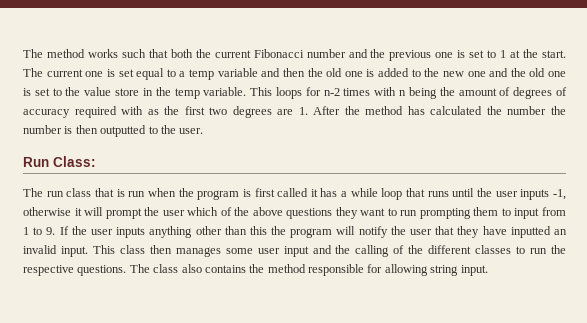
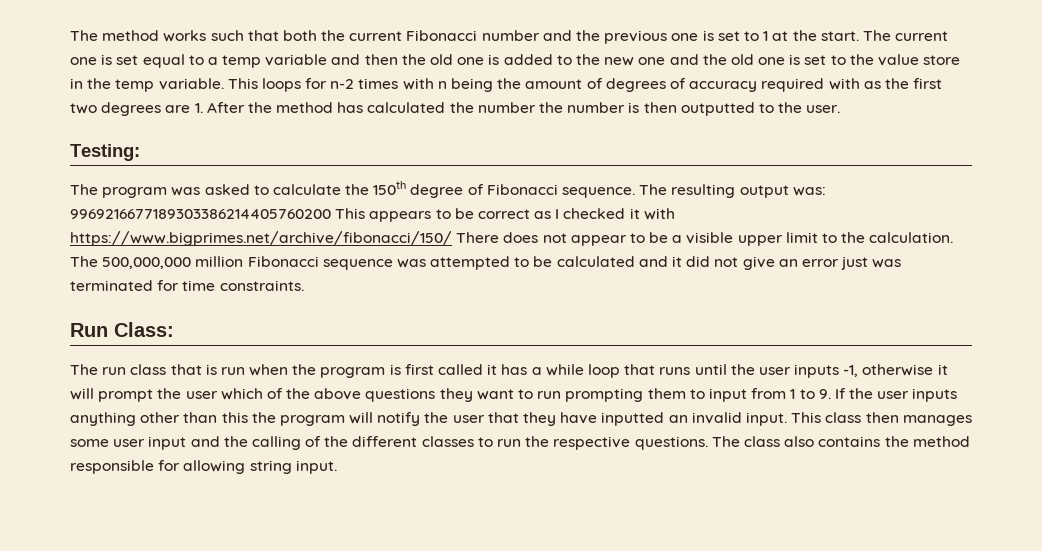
(204, 131) none -> [70,144,140,161] [70,181,826,198] [70,208,675,222] [70,231,954,246] [70,256,902,270] [70,280,304,291] // Testing: // The program was asked to calculate the 150th degree of Fibonacci sequence. The resulting output was: 9969216677189303386214405760200 This appears to be correct as I checked it with https://www.bigprimes.net/archive/fibonacci/150/ There does not appear to be a visible upper limit to the calculation. The 500,000,000 million Fibonacci sequence was attempted to be calculated and it did not give an error just was terminated for time constraints.

